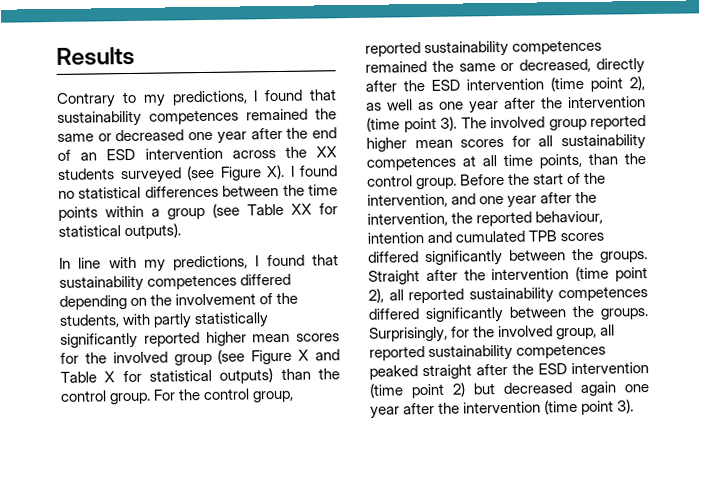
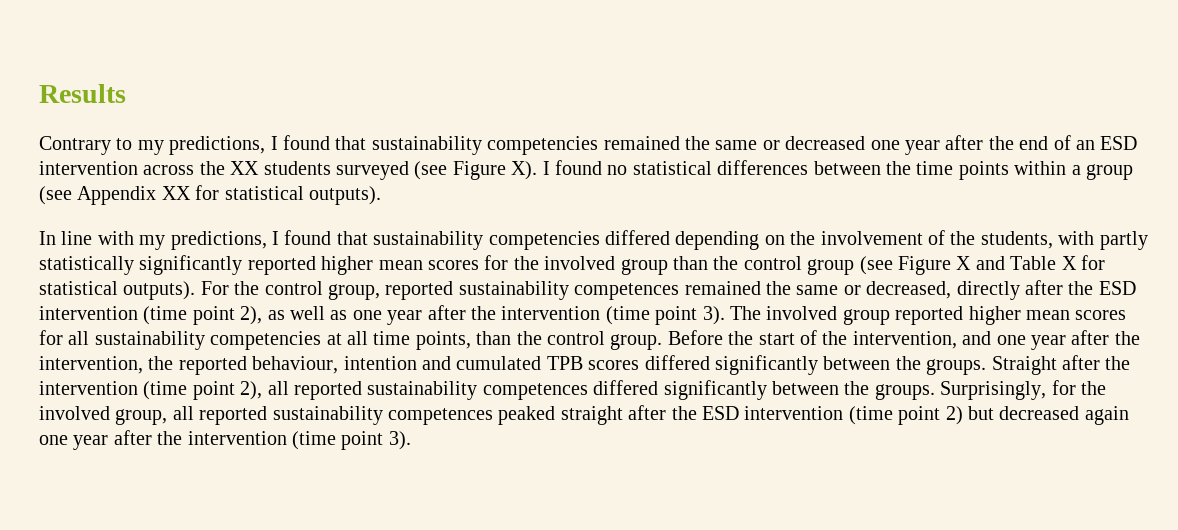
[149,109,239,125] competences -> [487,136,599,155] competencies
[247,203,284,216] Table -> [77,186,157,205] Appendix
[147,274,238,290] competences -> [488,231,600,250] competencies
(212, 359) none -> [672,256,855,275] than the control group
[219,368,340,384] [60,390,152,405] outputs) than the control group. -> [123,281,196,300] outputs).
[366,155,456,171] competences -> [210,331,322,350] competencies

